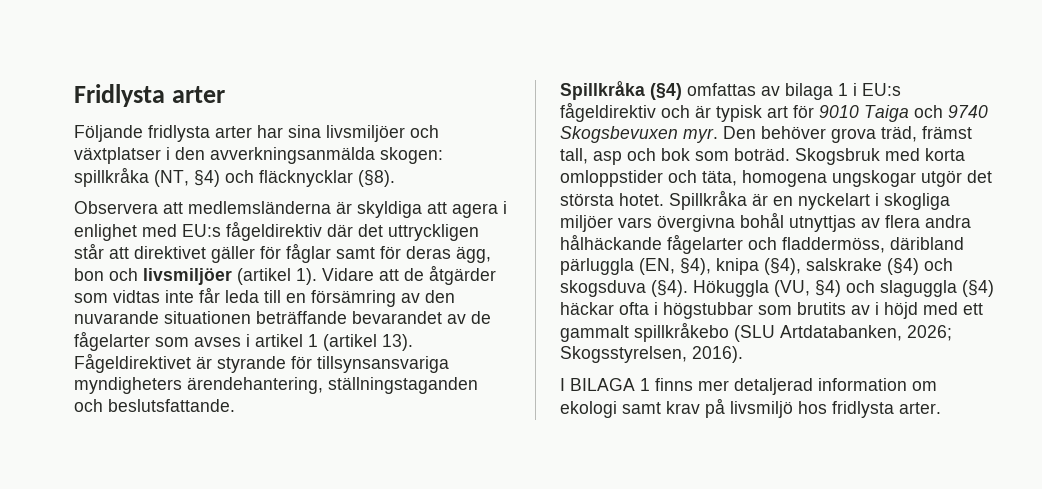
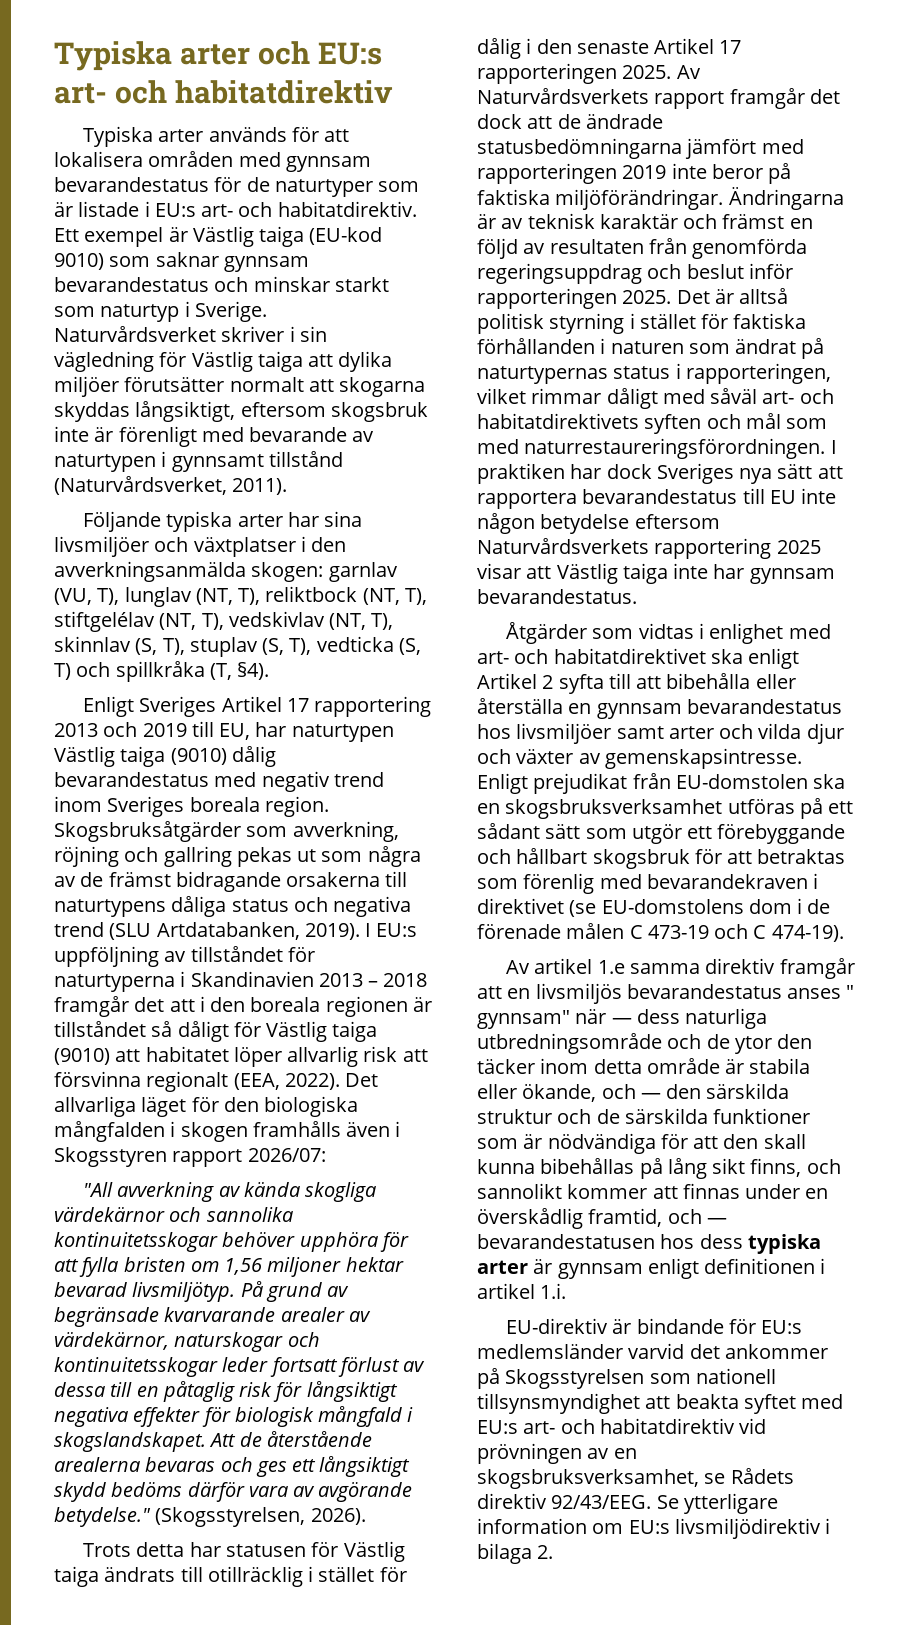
[74,84,226,107] Fridlysta arter -> [54,41,383,71] [54,80,394,104] [83,126,350,147] [54,151,371,172] [54,177,420,197] [54,201,417,217] [54,226,383,247] [54,252,309,272] [54,276,389,292] [54,301,267,322] [54,326,327,342] [54,351,393,372] [54,376,426,397] [54,401,428,422] [54,426,375,447] [54,451,343,472] [54,476,288,495] Typiska arter och EU:s art- och habitatdirektiv // Typiska arter används för att lokalisera områden med gynnsam bevarandestatus för de naturtyper som är listade i EU:s art- och habitatdirektiv. Ett exempel är Västlig taiga (EU-kod 9010) som saknar gynnsam bevarandestatus och minskar starkt som naturtyp i Sverige. Naturvårdsverket skriver i sin vägledning för Västlig taiga att dylika miljöer förutsätter normalt att skogarna skyddas långsiktigt, eftersom skogsbruk inte är förenligt med bevarande av naturtypen i gynnsamt tillstånd (Naturvårdsverket, 2011).
[148,125,210,142] fridlysta -> [166,511,233,532] typiska
[74,167,395,187] [74,201,507,218] [74,221,479,241] [74,243,491,263] [74,265,496,285] [74,287,455,307] [74,311,491,324] [74,331,413,351] [74,353,449,373] [74,377,478,394] [74,399,235,412] [560,81,901,100] [560,102,988,122] [560,126,972,143] [560,148,965,165] [560,170,992,187] [560,190,950,210] [560,212,971,232] [560,234,964,254] [560,258,953,275] [560,280,994,297] [560,302,983,319] [560,322,952,342] [560,346,743,363] [560,378,937,395] [560,398,941,418] spillkråka (NT, §4) och fläcknycklar (§8). // Observera att medlemsländerna är skyldiga att agera i enlighet med EU:s fågeldirektiv där det uttryckligen står att direktivet gäller för fåglar samt för deras ägg, bon och livsmiljöer (artikel 1). Vidare att de åtgärder som vidtas inte får leda till en försämring av den nuvarande situationen beträffande bevarandet av de fågelarter som avses i artikel 1 (artikel 13). Fågeldirektivet är styrande för tillsynsansvariga myndigheters ärendehantering, ställningstaganden och beslutsfattande. // Spillkråka (§4) omfattas av bilaga 1 i EU:s fågeldirektiv och är typisk art för 9010 Taiga och 9740 Skogsbevuxen myr. Den behöver grova träd, främst tall, asp och bok som boträd. Skogsbruk med korta omloppstider och täta, homogena ungskogar utgör det största hotet. Spillkråka är en nyckelart i skogliga miljöer vars övergivna bohål utnyttjas av flera andra hålhäckande fågelarter och fladdermöss, däribland pärluggla (EN, §4), knipa (§4), salskrake (§4) och skogsduva (§4). Hökuggla (VU, §4) och slaguggla (§4) häckar ofta i högstubbar som brutits av i höjd med ett gammalt spillkråkebo (SLU Artdatabanken, 2026; Skogsstyrelsen, 2016). // I BILAGA 1 finns mer detaljerad information om ekologi samt krav på livsmiljö hos fridlysta arter. -> [328,562,398,582] [54,586,427,607] [54,611,394,632] [54,636,421,657] [54,661,270,682] [83,696,432,717] [54,721,394,742] [54,746,276,767] [54,771,384,792] [54,796,329,817] [54,821,399,842] [54,846,421,867] [54,871,408,892] [54,896,412,917] [54,922,418,940] [54,946,315,967] [54,971,428,992] [54,996,432,1017] [54,1021,378,1042] [54,1046,428,1067] [54,1071,379,1092] [54,1096,359,1117] [54,1121,401,1142] [54,1147,326,1167] [83,1182,377,1202] [54,1207,293,1222] [54,1232,409,1252] [54,1257,404,1277] [54,1281,350,1302] [54,1307,371,1327] [54,1332,320,1352] [54,1357,426,1377] [54,1381,398,1402] [54,1406,414,1427] [54,1431,372,1452] [54,1456,411,1477] [54,1482,413,1502] [54,1507,366,1527] [83,1541,405,1562] [54,1566,407,1587] [477,38,742,59] [477,63,701,84] [477,88,840,109] [477,114,663,129] [477,138,804,159] [477,163,792,184] [477,187,844,210] [477,213,813,229] [477,238,808,259] [477,263,793,284] [477,288,789,309] [477,313,807,334] [477,338,825,359] [477,363,831,384] [477,388,834,409] [477,413,828,434] [477,438,837,459] [477,463,843,484] [477,488,837,509] [477,513,720,534] [477,538,821,559] [477,563,835,584] [477,589,637,604] [506,622,831,644] [477,648,800,669] [477,673,796,694] [477,698,842,719] [477,723,844,744] [477,748,802,769] [477,773,846,794] [477,798,854,819] [477,823,846,844] [477,848,846,869] [477,873,819,894] [477,898,831,917] [477,923,844,942] [506,958,855,979] [477,983,855,1004] [477,1008,768,1029] [477,1033,813,1054] [477,1058,811,1074] [477,1083,790,1102] [477,1108,811,1124] [477,1133,806,1154] [477,1158,841,1179] [477,1183,829,1199] [477,1208,727,1229] [477,1234,821,1254] [477,1258,826,1279] [477,1283,567,1299] [506,1318,803,1334] [477,1343,828,1359] [477,1368,776,1389] [477,1393,844,1414] [477,1418,767,1434] [477,1443,637,1464] [477,1468,794,1489] [477,1493,778,1514] [477,1518,831,1539] [477,1543,554,1564] garnlav (VU, T), lunglav (NT, T), reliktbock (NT, T), stiftgelélav (NT, T), vedskivlav (NT, T), skinnlav (S, T), stuplav (S, T), vedticka (S, T) och spillkråka (T, §4). // Enligt Sveriges Artikel 17 rapportering 2013 och 2019 till EU, har naturtypen Västlig taiga (9010) dålig bevarandestatus med negativ trend inom Sveriges boreala region. Skogsbruksåtgärder som avverkning, röjning och gallring pekas ut som några av de främst bidragande orsakerna till naturtypens dåliga status och negativa trend (SLU Artdatabanken, 2019). I EU:s uppföljning av tillståndet för naturtyperna i Skandinavien 2013 – 2018 framgår det att i den boreala regionen är tillståndet så dåligt för Västlig taiga (9010) att habitatet löper allvarlig risk att försvinna regionalt (EEA, 2022). Det allvarliga läget för den biologiska mångfalden i skogen framhålls även i Skogsstyren rapport 2026/07: // "All avverkning av kända skogliga värdekärnor och sannolika kontinuitetsskogar behöver upphöra för att fylla bristen om 1,56 miljoner hektar bevarad livsmiljötyp. På grund av begränsade kvarvarande arealer av värdekärnor, naturskogar och kontinuitetsskogar leder fortsatt förlust av dessa till en påtaglig risk för långsiktigt negativa effekter för biologisk mångfald i skogslandskapet. Att de återstående arealerna bevaras och ges ett långsiktigt skydd bedöms därför vara av avgörande betydelse." (Skogsstyrelsen, 2026). // Trots detta har statusen för Västlig taiga ändrats till otillräcklig i stället för dålig i den senaste Artikel 17 rapporteringen 2025. Av Naturvårdsverkets rapport framgår det dock att de ändrade statusbedömningarna jämfört med rapporteringen 2019 inte beror på faktiska miljöförändringar. Ändringarna är av teknisk karaktär och främst en följd av resultaten från genomförda regeringsuppdrag och beslut inför rapporteringen 2025. Det är alltså politisk styrning i stället för faktiska förhållanden i naturen som ändrat på naturtypernas status i rapporteringen, vilket rimmar dåligt med såväl art- och habitatdirektivets syften och mål som med naturrestaureringsförordningen. I praktiken har dock Sveriges nya sätt att rapportera bevarandestatus till EU inte någon betydelse eftersom Naturvårdsverkets rapportering 2025 visar att Västlig taiga inte har gynnsam bevarandestatus. // Åtgärder som vidtas i enlighet med art- och habitatdirektivet ska enligt Artikel 2 syfta till att bibehålla eller återställa en gynnsam bevarandestatus hos livsmiljöer samt arter och vilda djur och växter av gemenskapsintresse. Enligt prejudikat från EU-domstolen ska en skogsbruksverksamhet utföras på ett sådant sätt som utgör ett förebyggande och hållbart skogsbruk för att betraktas som förenlig med bevarandekraven i direktivet (se EU-domstolens dom i de förenade målen C 473-19 och C 474-19). // Av artikel 1.e samma direktiv framgår att en livsmiljös bevarandestatus anses " gynnsam" när — dess naturliga utbredningsområde och de ytor den täcker inom detta område är stabila eller ökande, och — den särskilda struktur och de särskilda funktioner som är nödvändiga för att den skall kunna bibehållas på lång sikt finns, och sannolikt kommer att finnas under en överskådlig framtid, och — bevarandestatusen hos dess typiska arter är gynnsam enligt definitionen i artikel 1.i. // EU-direktiv är bindande för EU:s medlemsländer varvid det ankommer på Skogsstyrelsen som nationell tillsynsmyndighet att beakta syftet med EU:s art- och habitatdirektiv vid prövningen av en skogsbruksverksamhet, se Rådets direktiv 92/43/EEG. Se ytterligare information om EU:s livsmiljödirektiv i bilaga 2.

